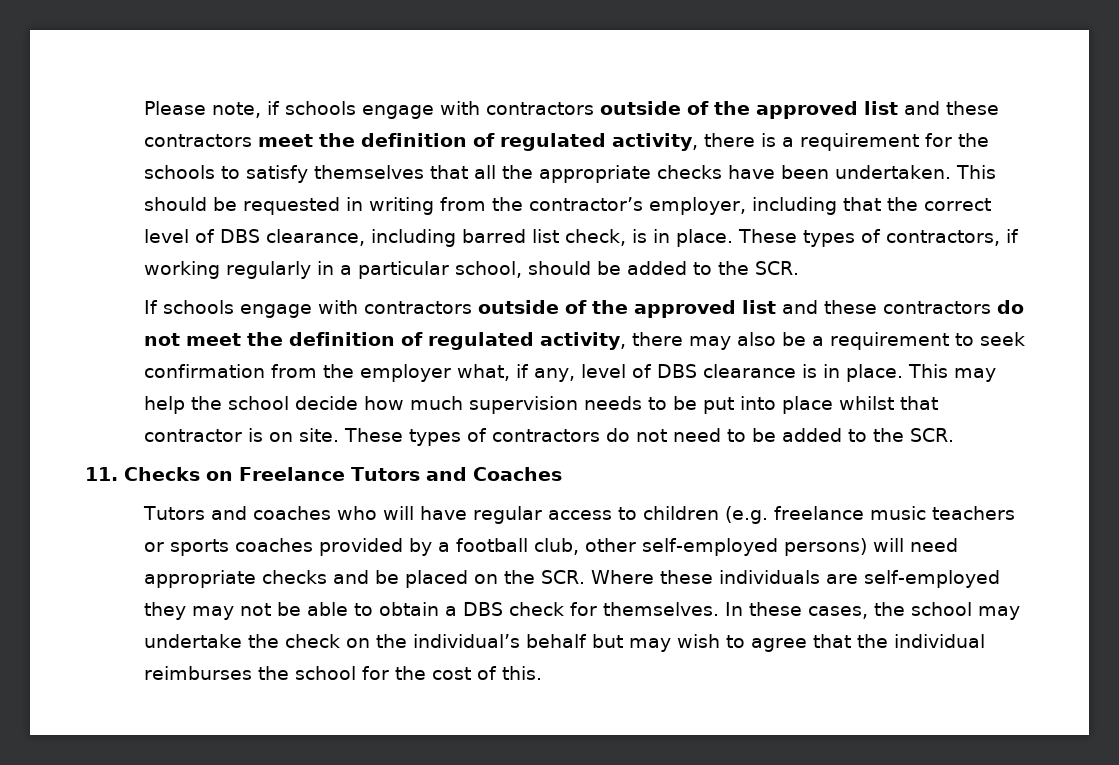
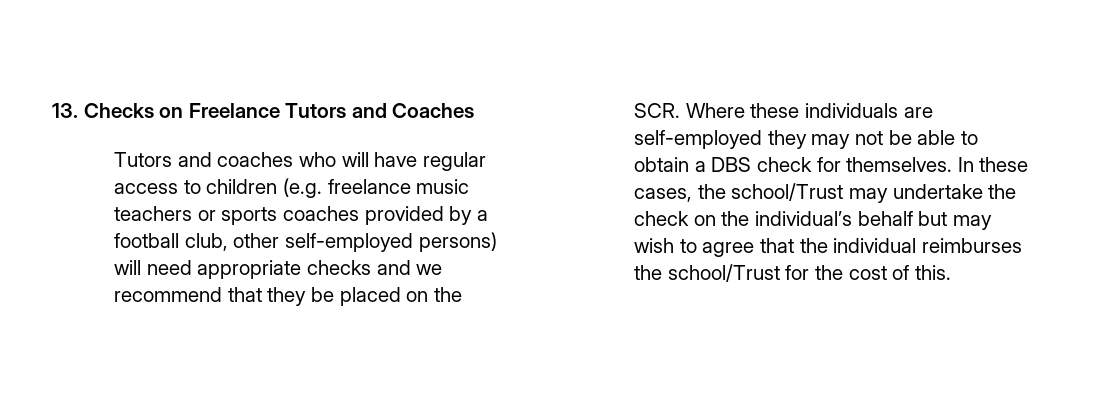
[143,101,999,119] [143,133,989,151] [143,165,996,183] [143,197,991,215] [143,229,1019,247] [143,261,799,279] [143,300,1024,318] [143,332,1025,350] [143,364,996,382] [143,396,938,414] [143,428,954,446] [85,467,118,481] Please note, if schools engage with contractors outside of the approved list and these contractors meet the definition of regulated activity, there is a requirement for the schools to satisfy themselves that all the appropriate checks have been undertaken. This should be requested in writing from the contractor’s employer, including that the correct level of DBS clearance, including barred list check, is in place. These types of contractors, if working regularly in a particular school, should be added to the SCR. // If schools engage with contractors outside of the approved list and these contractors do not meet the definition of regulated activity, there may also be a requirement to seek confirmation from the employer what, if any, level of DBS clearance is in place. This may help the school decide how much supervision needs to be put into place whilst that contractor is on site. These types of contractors do not need to be added to the SCR. // 11. -> [52,103,78,118] 13.
(369, 577) none -> [416,264,443,275] [114,287,307,306] we recommend that they
[910,602,972,616] school -> [731,183,844,201] school/Trust
[294,666,356,680] school -> [667,264,780,282] school/Trust

